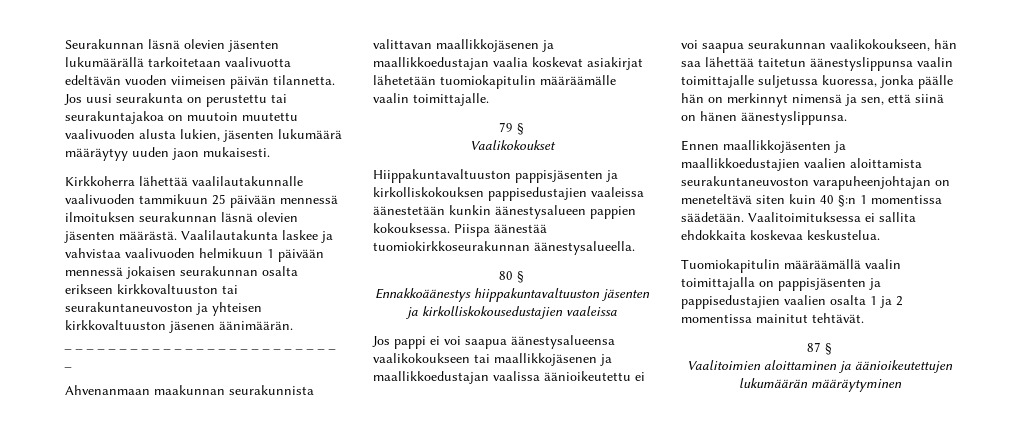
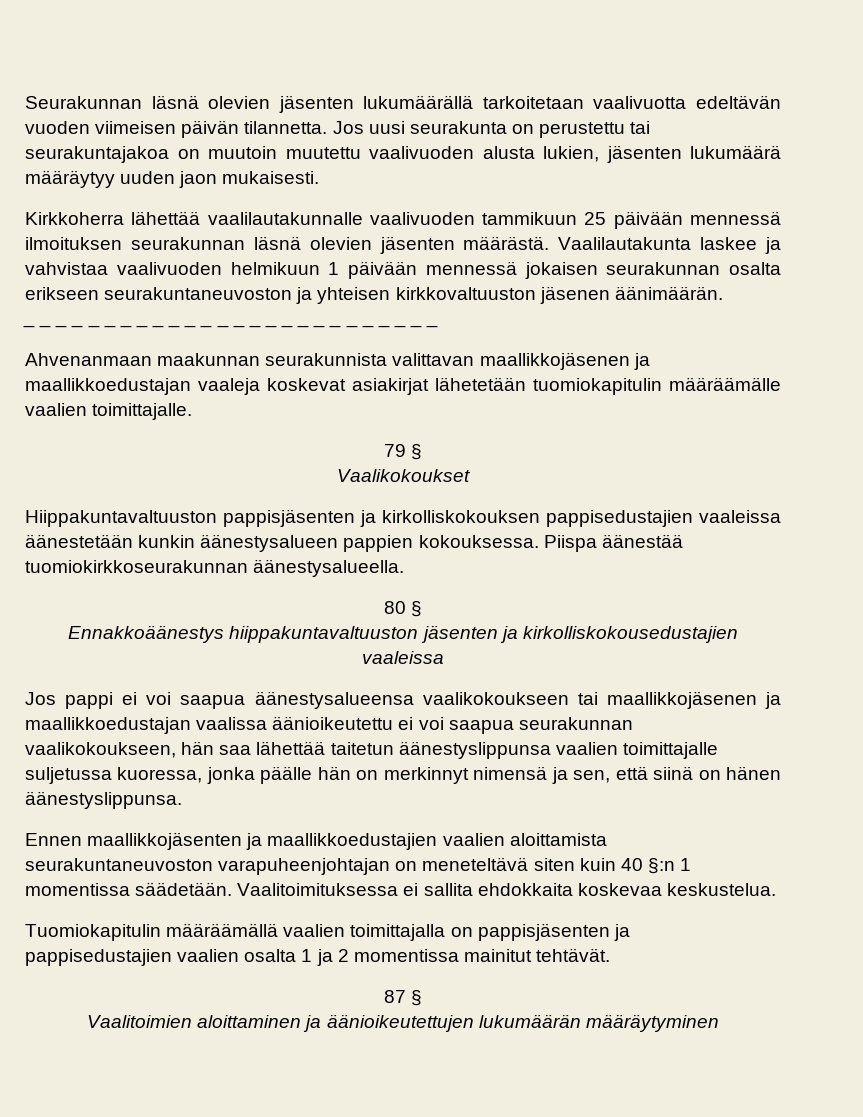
[117,284,238,294] kirkkovaltuuston tai -> (99, 293) none
[493,57,528,67] vaalia -> [198,378,260,395] vaaleja
[373,93,409,103] vaalin -> [25,403,87,416] vaalien
[917,57,953,67] vaalin -> [555,742,618,755] vaalien
[865,259,901,269] vaalin -> [283,924,346,937] vaalien

